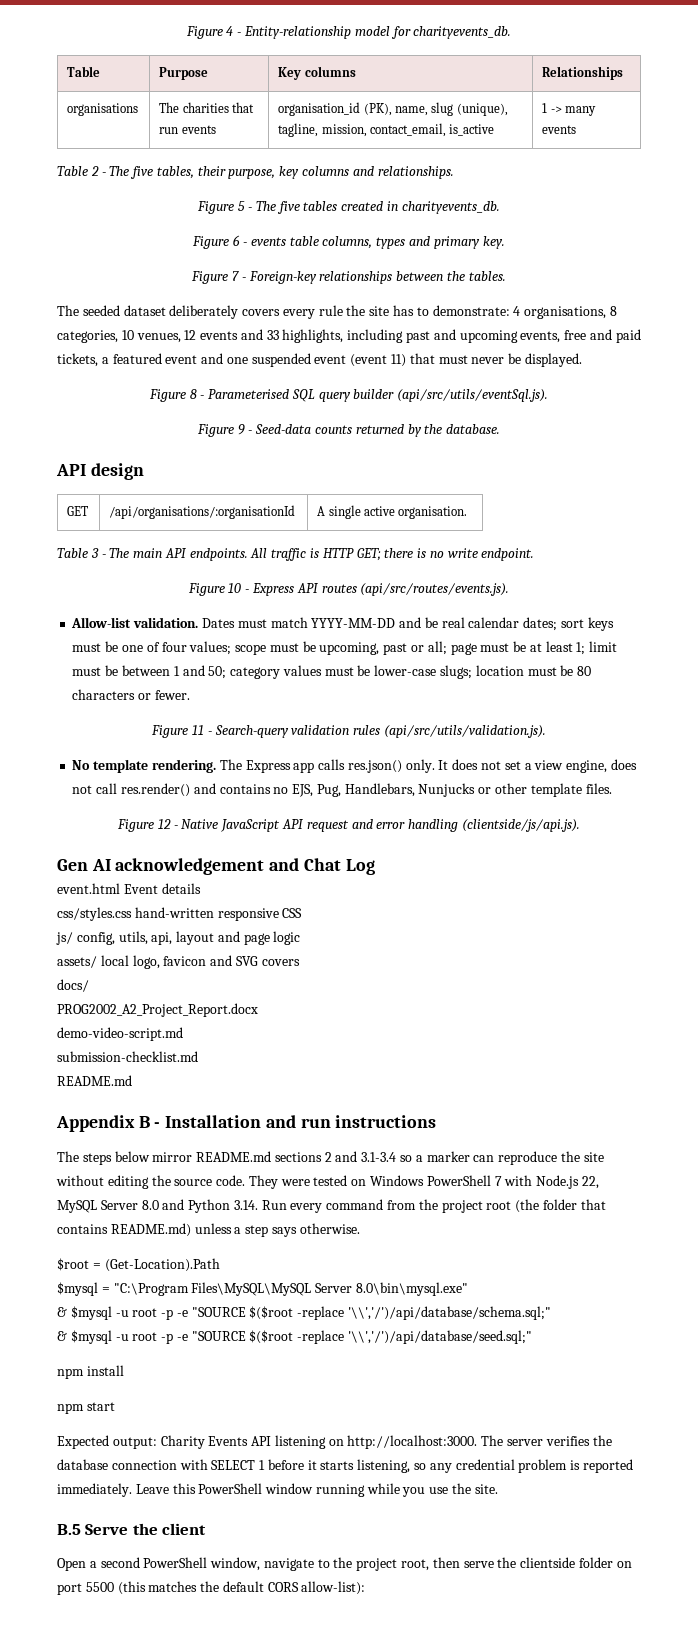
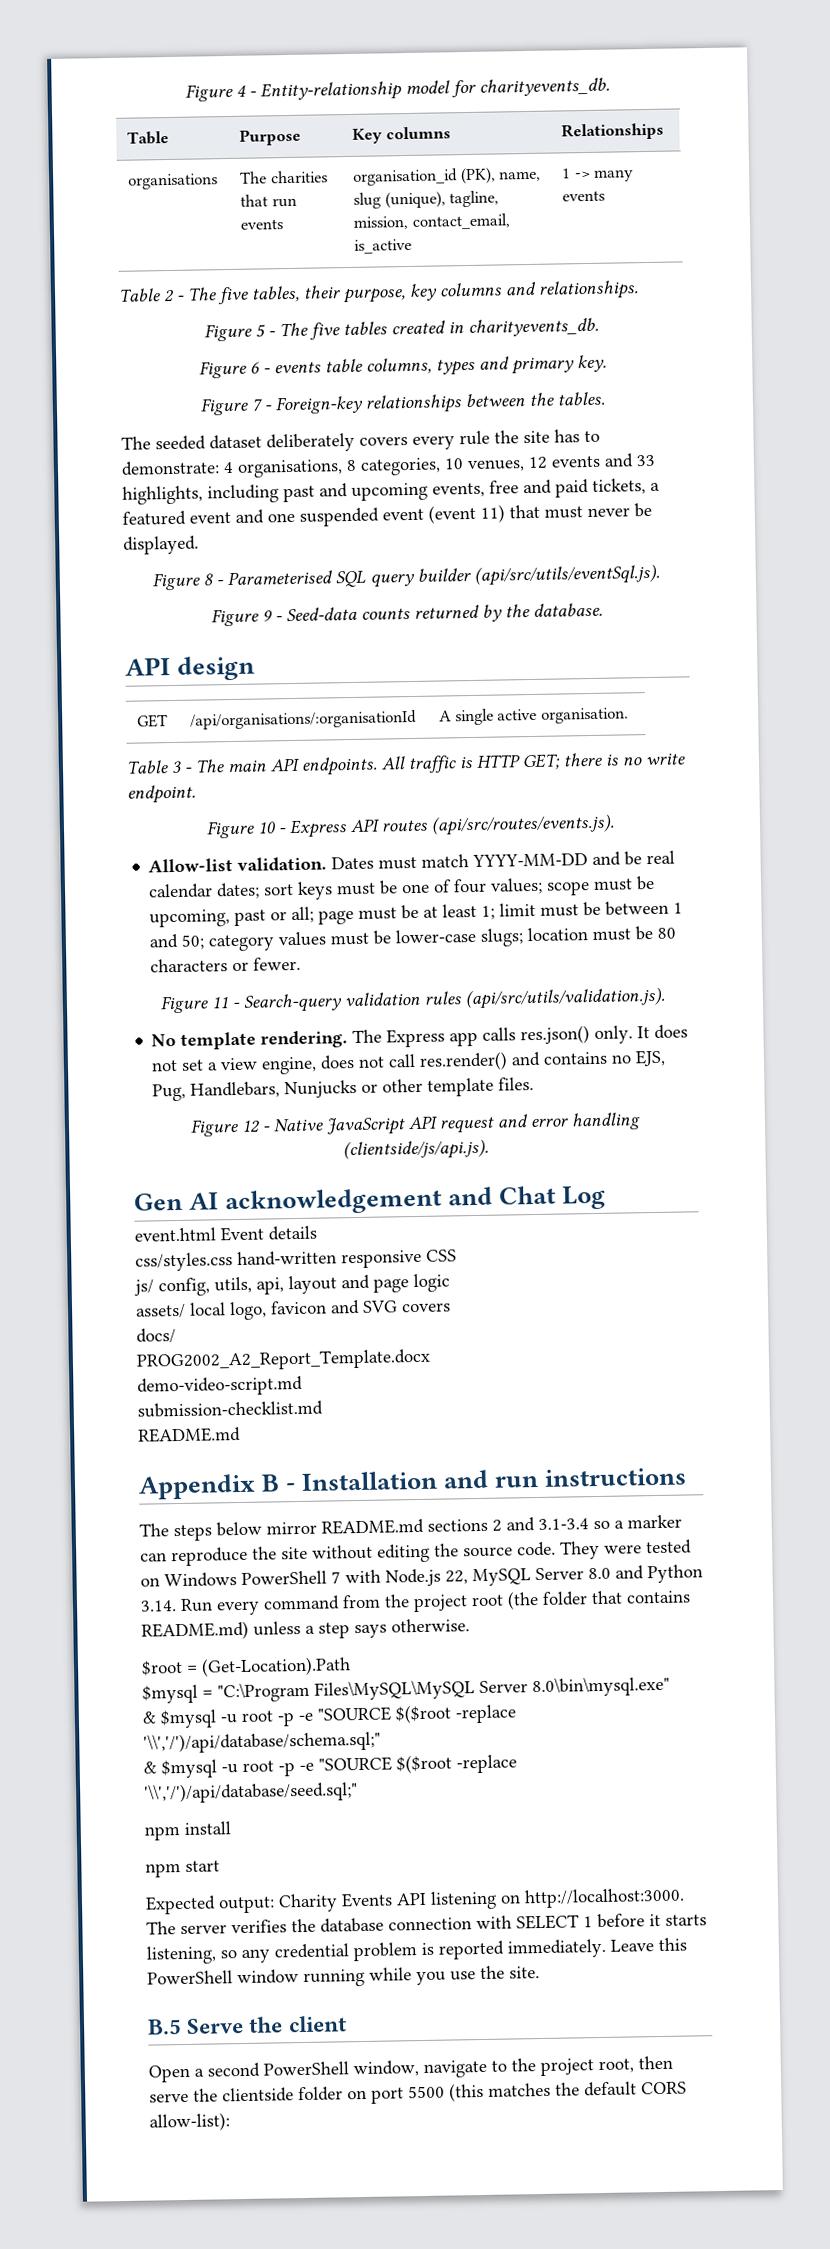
[57,1003,258,1017] PROG2002_A2_Project_Report.docx -> [136,1348,431,1372] PROG2002_A2_Report_Template.docx

